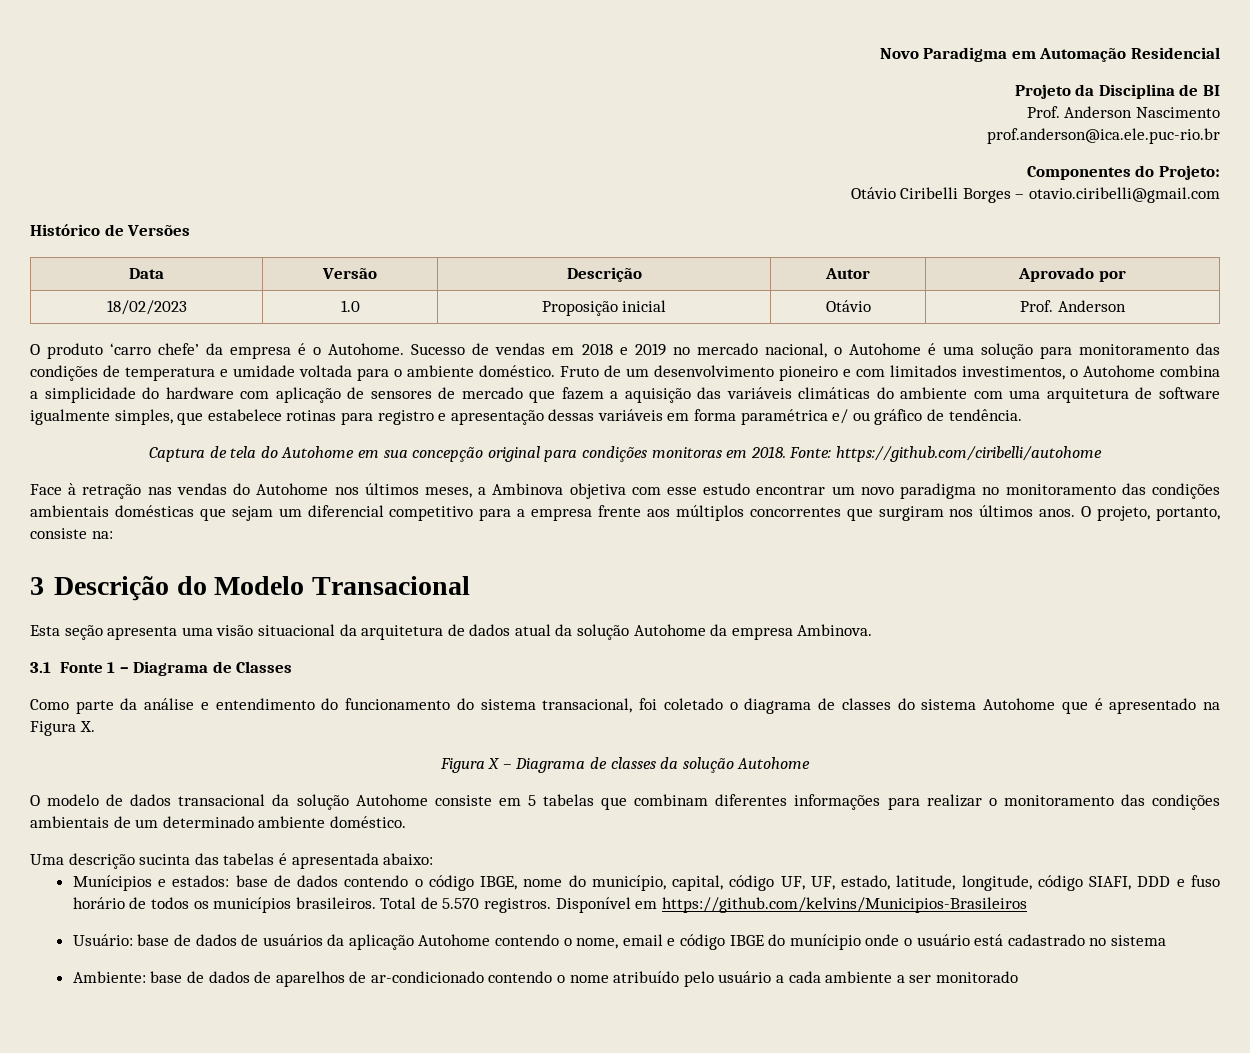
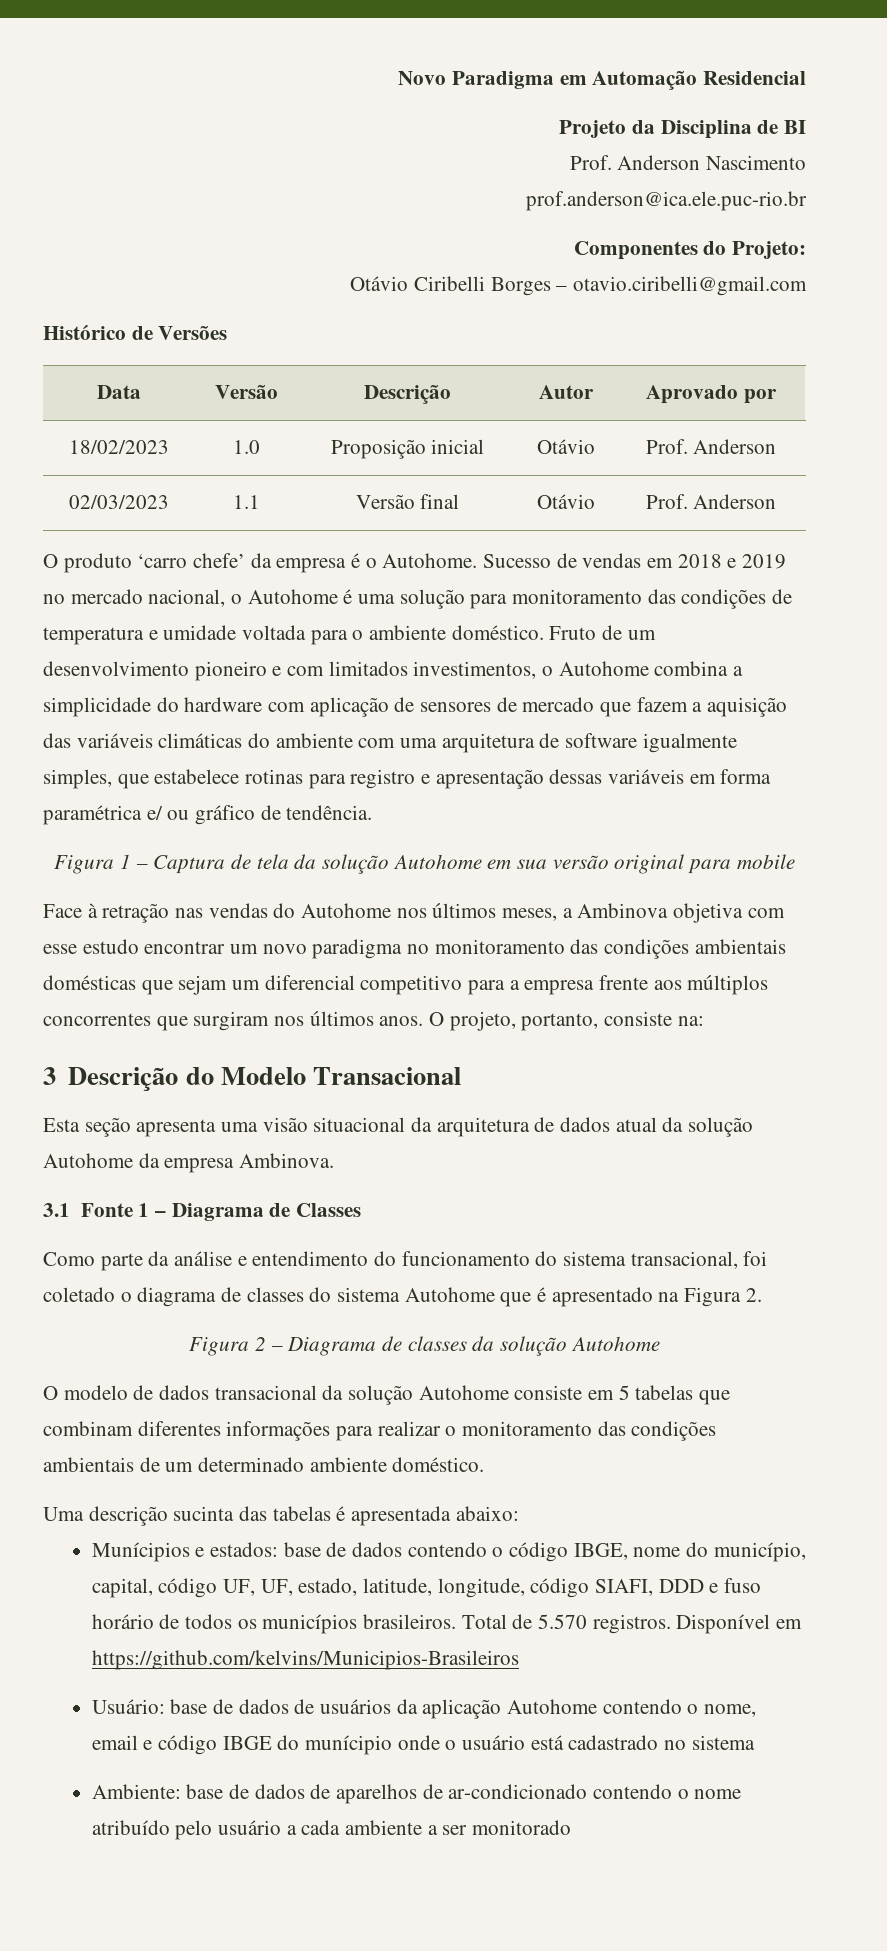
(1126, 306) none -> [68,495,169,509] [233,495,260,509] [355,494,460,509] [537,494,595,509] [645,494,777,509] // 02/03/2023 | 1.1 | Versão final | Otávio | Prof. Anderson
(1022, 415) none -> [54,854,148,874] Figura 1 –
[260,446,278,458] do -> [294,854,389,874] da solução
[412,447,484,462] concepção -> [552,855,609,869] versão
[581,446,1102,462] condições monitoras em 2018. Fonte: https://github.com/ciribelli/autohome -> [736,854,795,869] mobile
[79,721,95,732] [439,758,500,773] X. // Figura X -> [745,1288,762,1302] [189,1337,266,1356] 2. // Figura 2

